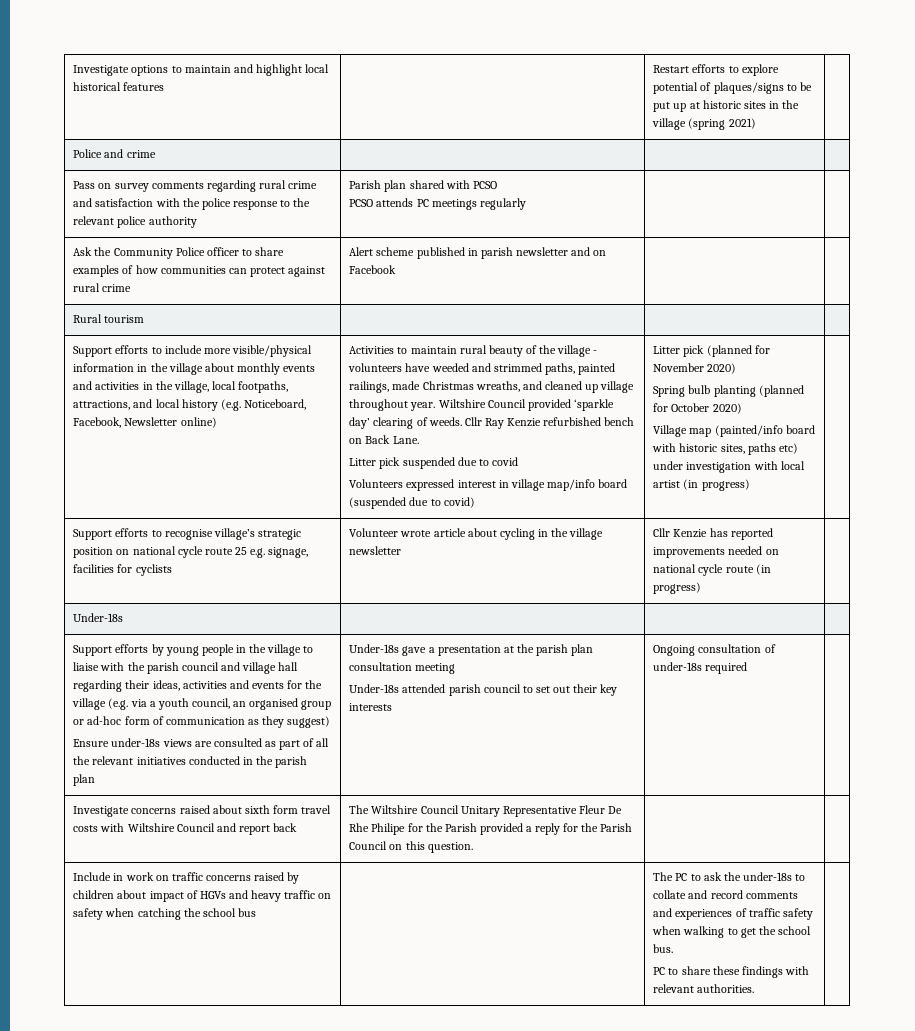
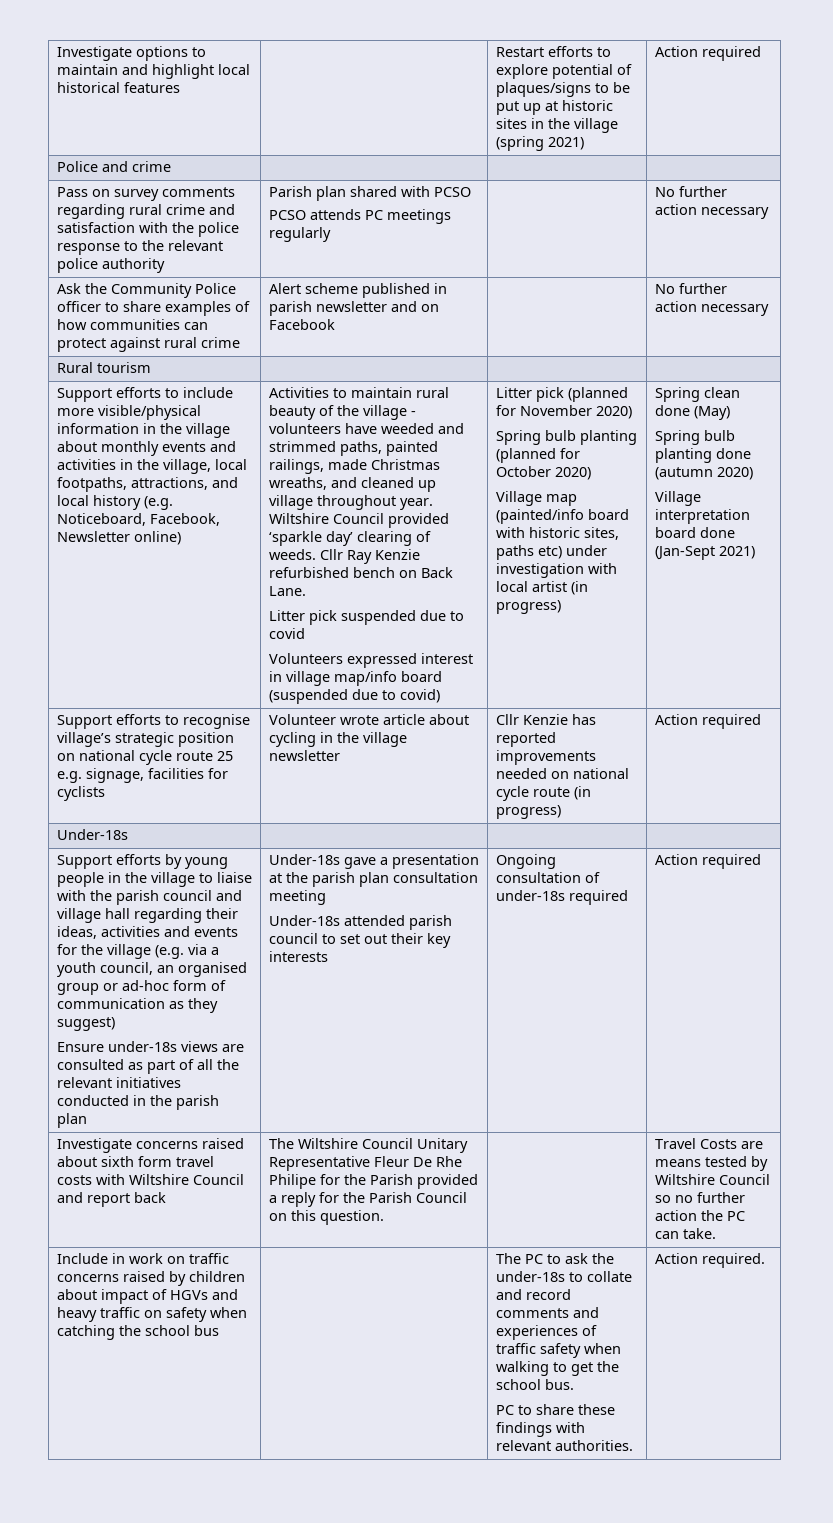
(756, 123) none -> [654,46,761,61] Action required
(526, 204) none -> [654,186,727,197] [654,204,769,219] No further action necessary
(397, 269) none -> [654,283,727,294] [654,301,769,316] No further action necessary
(750, 485) none -> [654,387,740,402] [654,405,730,420] [654,430,735,445] [654,448,751,463] [654,467,753,480] [654,491,701,506] [654,509,750,524] [654,527,735,538] [654,546,755,560] Spring clean done (May) // Spring bulb planting done (autumn 2020) // Village interpretation board done (Jan-Sept 2021)
(702, 588) none -> [654,714,761,729] Action required
(748, 668) none -> [654,854,761,869] Action required
(473, 847) none -> [654,1138,763,1149] [654,1156,768,1171] [654,1174,770,1185] [654,1192,745,1203] [654,1210,745,1221] [654,1228,716,1239] Travel Costs are means tested by Wiltshire Council so no further action the PC can take.
(755, 988) none -> [654,1253,765,1268] Action required.

